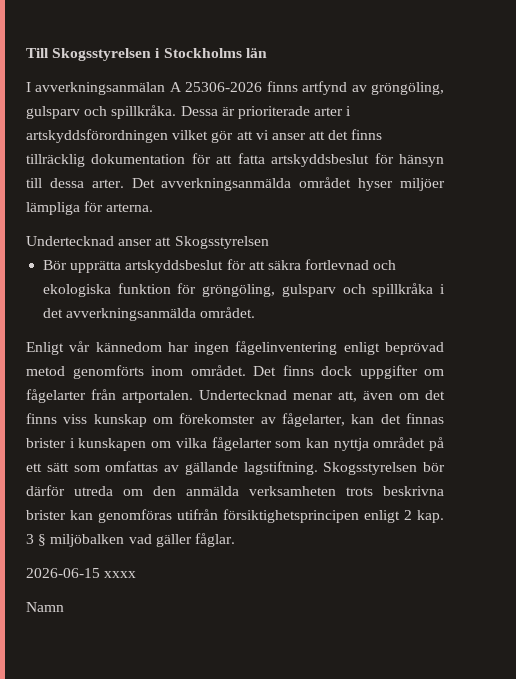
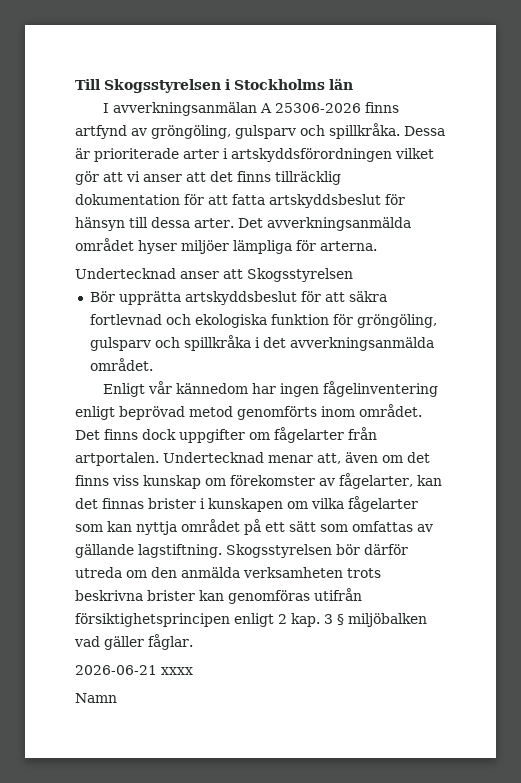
[26,568,100,578] 2026-06-15 -> [75,665,157,675] 2026-06-21

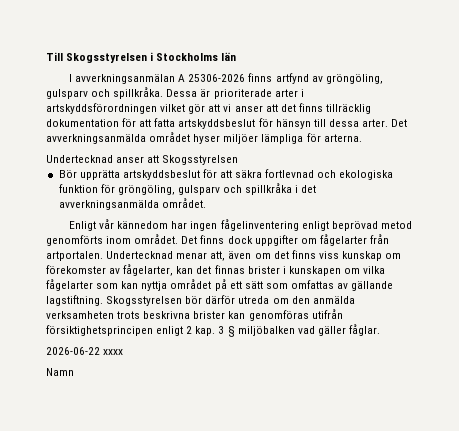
[75,665,157,675] 2026-06-21 -> [46,347,100,355] 2026-06-22

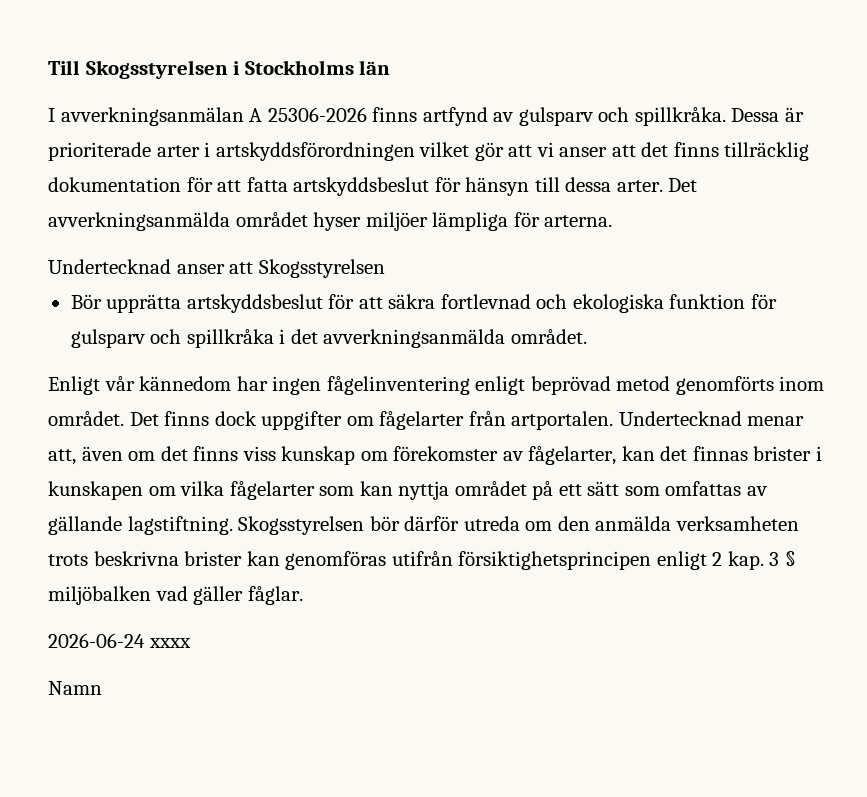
[325,74,383,84] gröngöling, -> (514, 117) none
[117,185,175,195] gröngöling, -> (777, 301) none
[46,347,100,355] 2026-06-22 -> [48,633,145,648] 2026-06-24

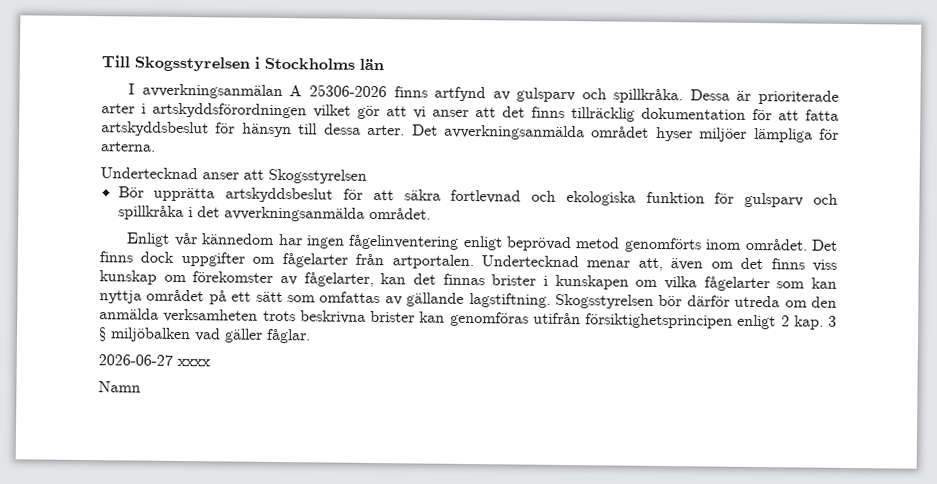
[48,633,145,648] 2026-06-24 -> [98,354,173,366] 2026-06-27

